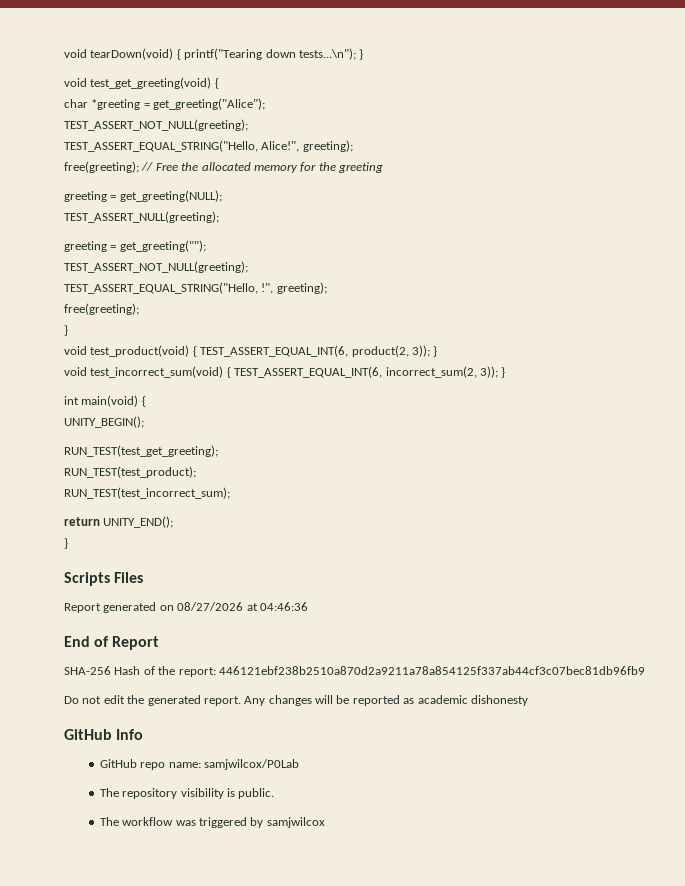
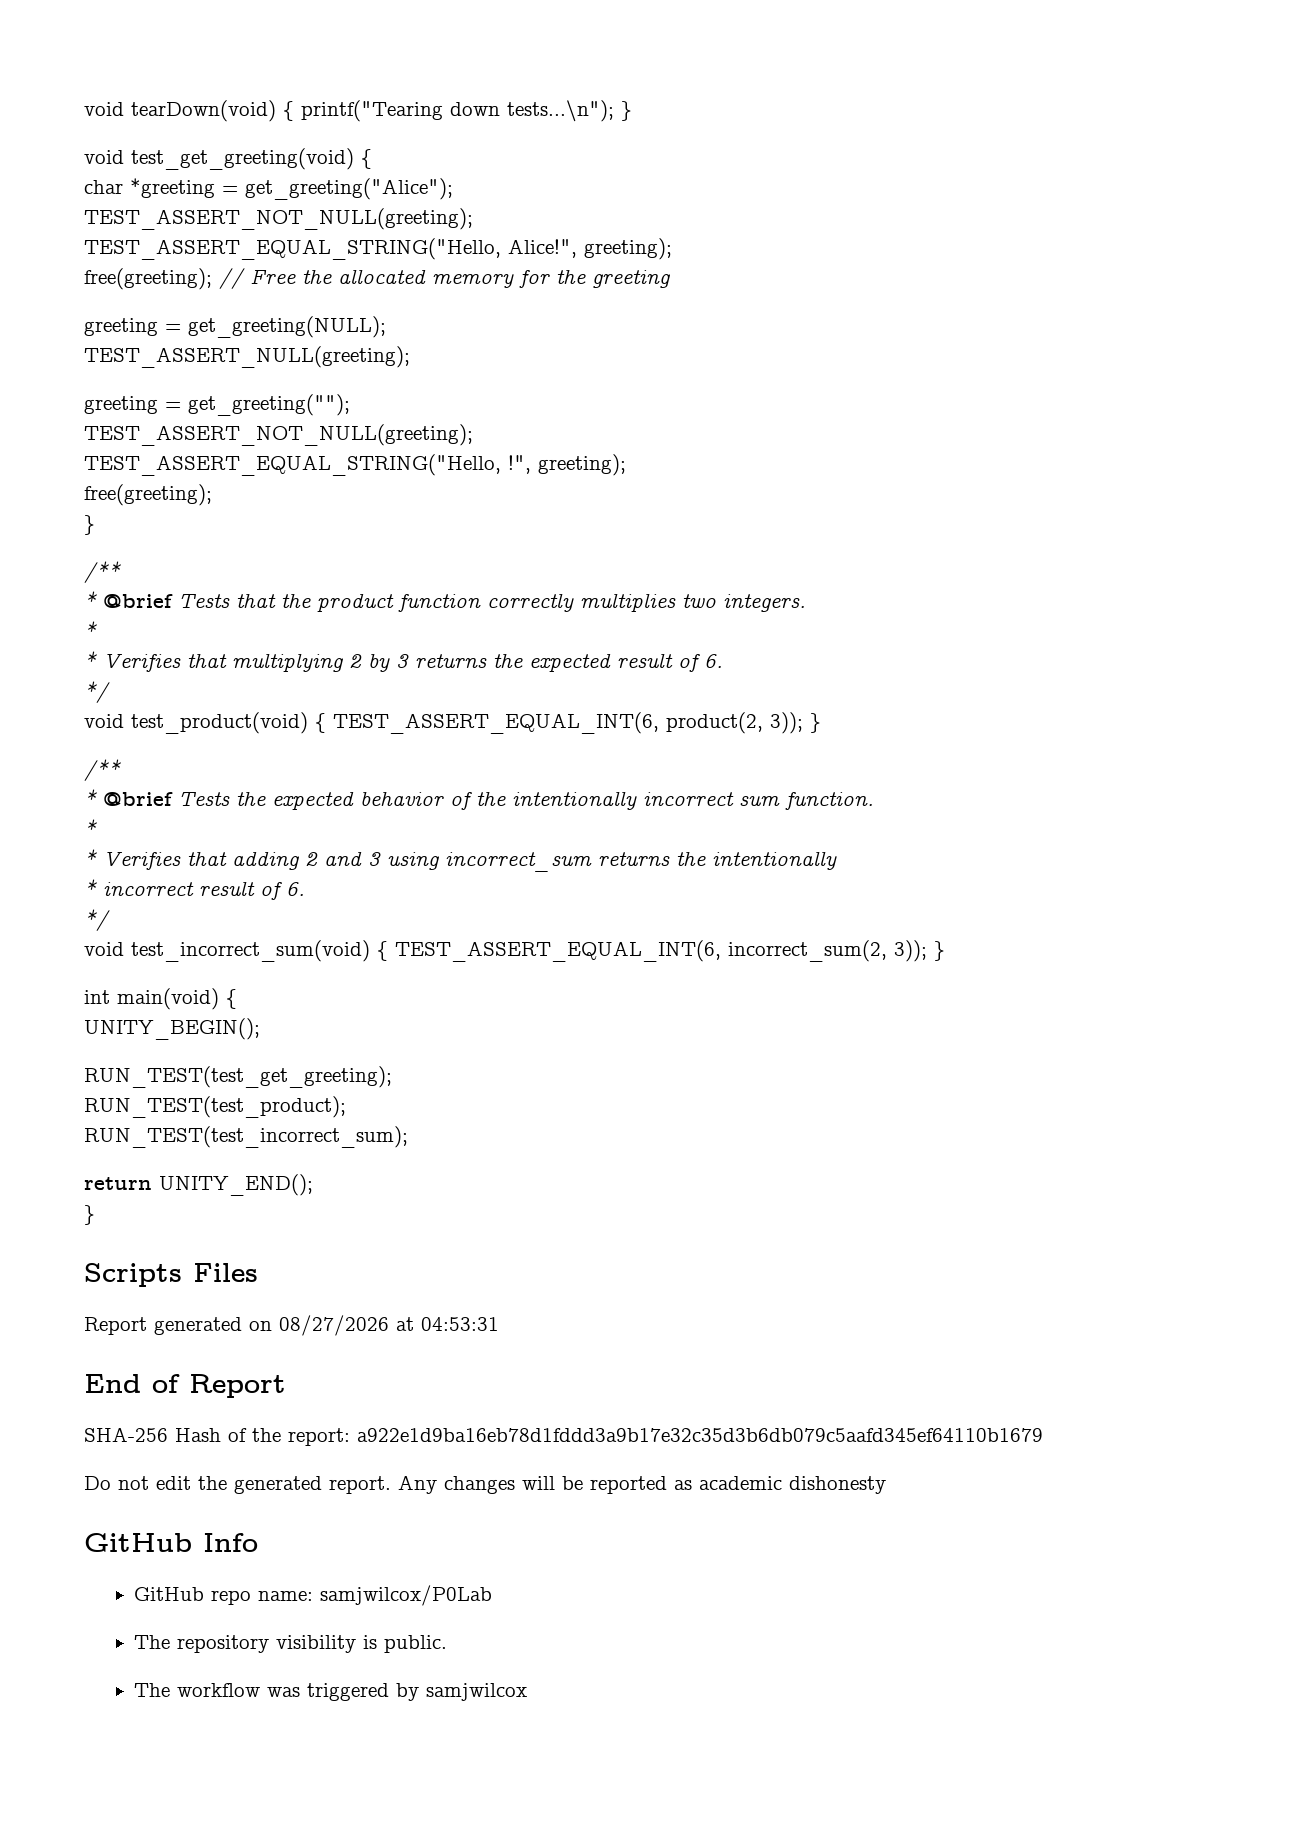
(68, 330) none -> [84,561,121,583] [84,591,806,612] [84,621,97,638] [84,651,723,672] [84,681,110,703] // /** // * @brief Tests that the product function correctly multiplies two integers. // * // * Verifies that multiplying 2 by 3 returns the expected result of 6. // */
(438, 351) none -> [84,759,121,781] [84,789,874,810] [84,819,97,836] [84,849,837,872] [84,879,305,900] [84,909,110,931] // /** // * @brief Tests the expected behavior of the intentionally incorrect sum function. // * // * Verifies that adding 2 and 3 using incorrect_sum returns the intentionally // * incorrect result of 6. // */
[259,602,308,611] 04:46:36 -> [421,1317,499,1331] 04:53:31
[218,666,645,675] 446121ebf238b2510a870d2a9211a78a854125f337ab44cf3c07bec81db96fb9 -> [357,1428,1043,1442] a922e1d9ba16eb78d1fddd3a9b17e32c35d3b6db079c5aafd345ef64110b1679

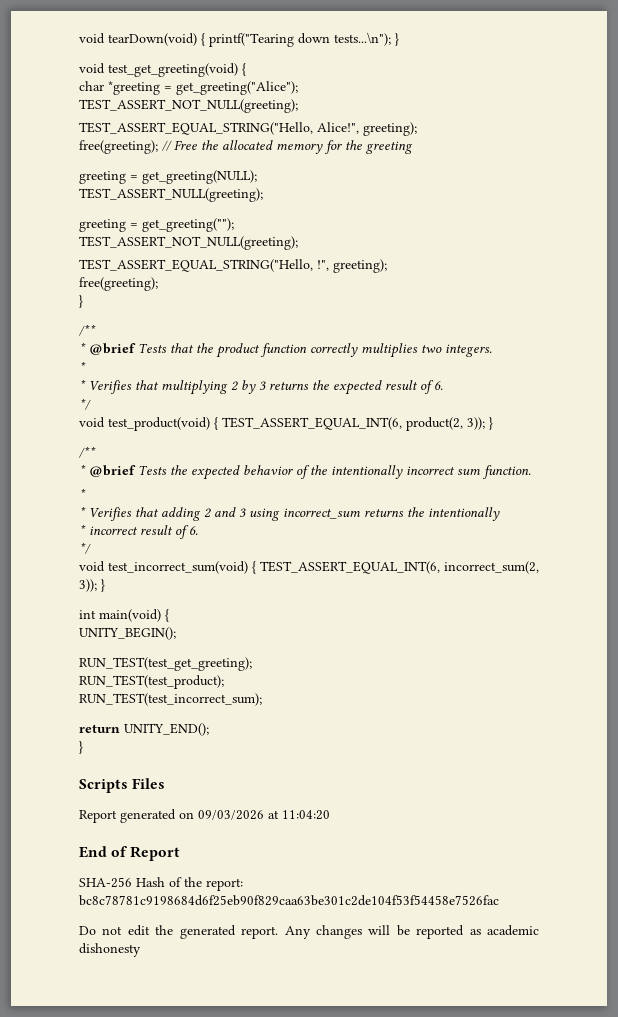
[279,1315,499,1336] 08/27/2026 at 04:53:31 -> [198,810,330,820] 09/03/2026 at 11:04:20
[357,1428,1043,1442] a922e1d9ba16eb78d1fddd3a9b17e32c35d3b6db079c5aafd345ef64110b1679 -> [79,895,499,906] bc8c78781c9198684d6f25eb90f829caa63be301c2de104f53f54458e7526fac
[84,1533,258,1552] [133,1585,492,1606] [133,1635,447,1653] [133,1683,527,1701] // GitHub Info // GitHub repo name: samjwilcox/P0Lab // The repository visibility is public. // The workflow was triggered by samjwilcox -> (141, 950) none

